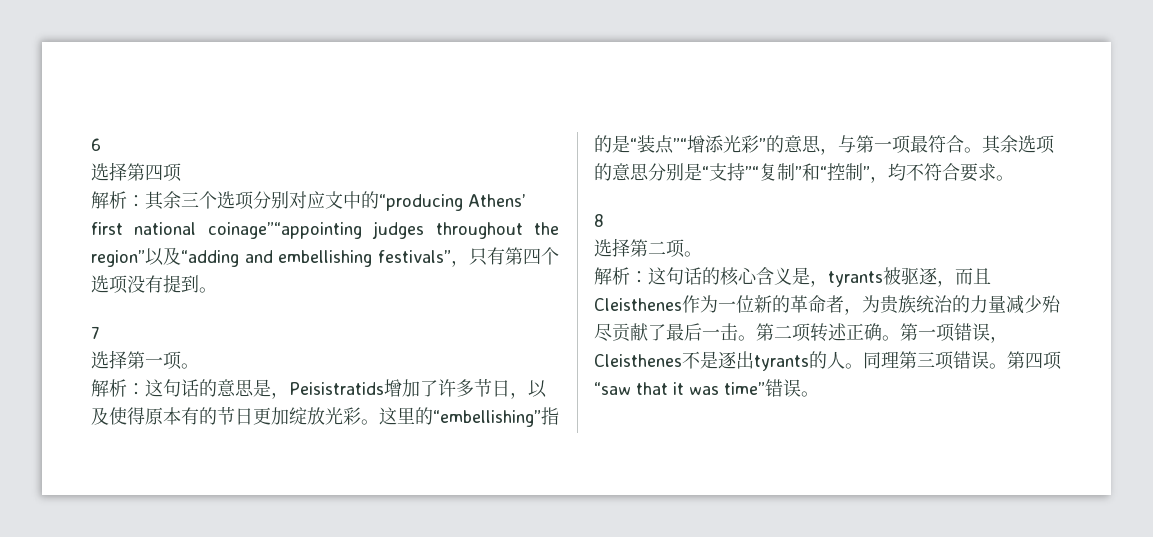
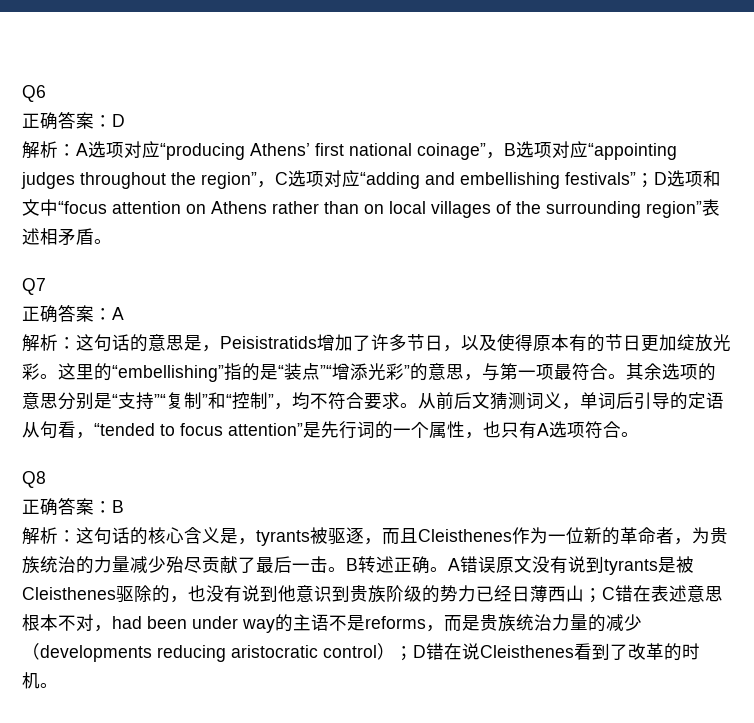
[91,138,101,151] [91,162,182,182] [91,191,526,211] [91,222,362,239] 6 // 选择第四项 // 解析：其余三个选项分别对应文中的“producing Athens’ first national coinage”“appointing -> [22,85,46,102] [22,111,125,130] [22,141,677,160] Q6 // 正确答案：D // 解析：A选项对应“producing Athens’ first national coinage”，B选项对应“appointing
[145,247,181,266] 以及 -> [257,170,360,188] ，C选项对应
[451,247,559,267] [91,275,217,294] [91,326,100,339] [91,350,199,370] ，只有第四个选项没有提到。 // 7 // 选择第一项。 -> [636,170,721,188] [22,199,720,218] [22,228,112,245] [22,278,46,295] [22,304,124,323] ；D选项和文中“focus attention on Athens rather than on local villages of the surrounding region”表述相矛盾。 // Q7 // 正确答案：A
[594,214,604,227] [594,238,702,258] // 8 // 选择第二项。 -> [418,392,724,410] [22,421,639,439] [22,471,46,488] [22,497,124,516] 从前后文猜测词义，单词后引导的定语从句看，“tended to focus attention”是先行词的一个属性，也只有A选项符合。 // Q8 // 正确答案：B
[756,323,811,342] 第二项 -> [346,558,358,571] B
[900,323,1008,343] [594,351,1062,371] [594,379,801,397] 第一项错误，Cleisthenes不是逐出tyrants的人。同理第三项错误。第四项“saw that it was time”错误 -> [448,556,694,575] [22,585,723,603] [22,614,642,633] [22,643,700,662] [22,672,40,689] A错误原文没有说到tyrants是被Cleisthenes驱除的，也没有说到他意识到贵族阶级的势力已经日薄西山；C错在表述意思根本不对，had been under way的主语不是reforms，而是贵族统治力量的减少（developments reducing aristocratic control）；D错在说Cleisthenes看到了改革的时机

